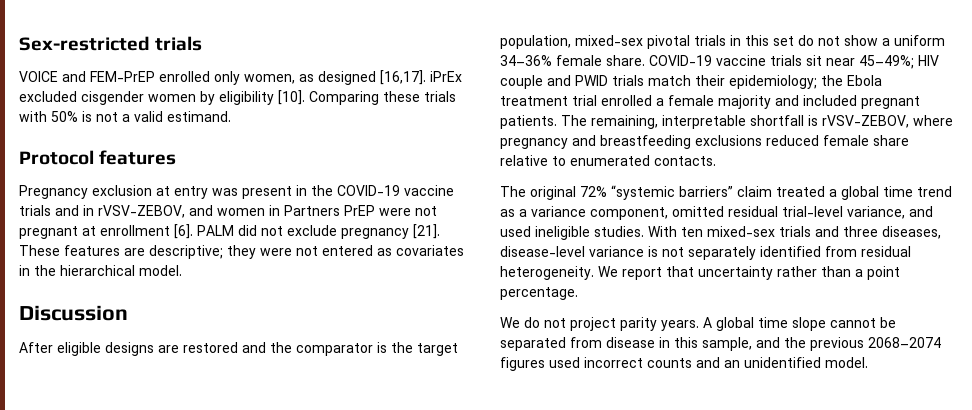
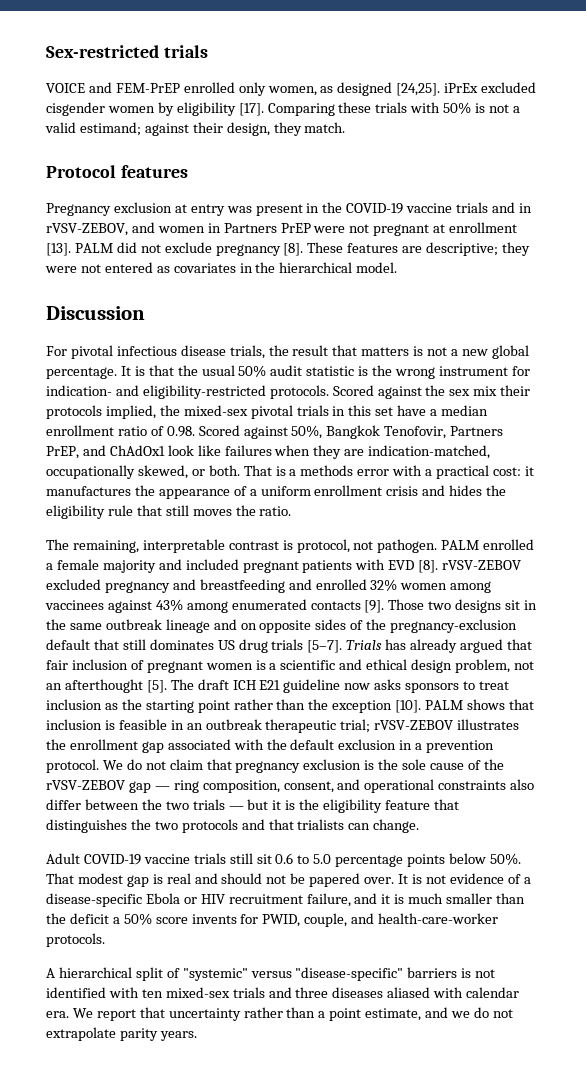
[380,70,426,85] [16,17]. -> [396,83,441,96] [24,25].
[278,90,305,105] [10]. -> [238,103,264,116] [17].
[167,111,231,122] estimand. -> [79,122,346,136] estimand; against their design, they match.
[174,224,193,239] [6]. -> [46,243,71,256] [13].
[413,224,440,239] [21]. -> [283,243,304,256] [8].
[19,342,458,356] [500,35,571,49] After eligible designs are restored and the comparator is the target population, -> [46,345,529,359] [46,365,530,379] [46,385,531,399] [46,405,180,419] For pivotal infectious disease trials, the result that matters is not a new global percentage. It is that the usual 50% audit statistic is the wrong instrument for indication- and eligibility-restricted protocols. Scored against the sex mix their protocols implied, the
[798,35,945,46] [500,55,939,69] [500,75,882,89] [500,95,597,106] do not show a uniform 34–36% female share. COVID-19 vaccine trials sit near 45–49%; HIV couple and PWID trials match their epidemiology; the Ebola treatment trial -> [397,405,489,416] [46,425,504,439] [46,445,491,459] [46,465,534,479] [46,485,507,499] [46,505,292,519] [46,539,480,553] have a median enrollment ratio of 0.98. Scored against 50%, Bangkok Tenofovir, Partners PrEP, and ChAdOx1 look like failures when they are indication-matched, occupationally skewed, or both. That is a methods error with a practical cost: it manufactures the appearance of a uniform enrollment crisis and hides the eligibility rule that still moves the ratio. // The remaining, interpretable contrast is protocol, not pathogen. PALM
[500,115,953,129] [500,135,909,149] [500,155,716,166] [500,185,952,200] [500,206,933,220] [500,226,677,240] patients. The remaining, interpretable shortfall is rVSV-ZEBOV, where pregnancy and breastfeeding exclusions reduced female share relative to enumerated contacts. // The original 72% “systemic barriers” claim treated a global time trend as a variance component, omitted residual trial-level variance, and used ineligible studies. With -> [302,559,522,573] [46,579,492,593] [45,599,538,613] [46,619,518,633] [46,639,532,653] [46,659,534,673] [46,679,509,693] [46,699,534,713] [46,719,520,733] [46,739,495,753] [46,759,504,773] [46,779,535,793] [46,799,459,813] [46,819,420,833] [46,853,521,867] [46,873,531,887] [46,893,526,907] [46,913,499,927] [46,933,105,947] [46,967,496,981] [46,987,139,998] patients with EVD [8]. rVSV-ZEBOV excluded pregnancy and breastfeeding and enrolled 32% women among vaccinees against 43% among enumerated contacts [9]. Those two designs sit in the same outbreak lineage and on opposite sides of the pregnancy-exclusion default that still dominates US drug trials [5–7]. Trials has already argued that fair inclusion of pregnant women is a scientific and ethical design problem, not an afterthought [5]. The draft ICH E21 guideline now asks sponsors to treat inclusion as the starting point rather than the exception [10]. PALM shows that inclusion is feasible in an outbreak therapeutic trial; rVSV-ZEBOV illustrates the enrollment gap associated with the default exclusion in a prevention protocol. We do not claim that pregnancy exclusion is the sole cause of the rVSV-ZEBOV gap — ring composition, consent, and operational constraints also differ between the two trials — but it is the eligibility feature that distinguishes the two protocols and that trialists can change. // Adult COVID-19 vaccine trials still sit 0.6 to 5.0 percentage points below 50%. That modest gap is real and should not be papered over. It is not evidence of a disease-specific Ebola or HIV recruitment failure, and it is much smaller than the deficit a 50% score invents for PWID, couple, and health-care-worker protocols. // A hierarchical split of "systemic" versus "disease-specific" barriers is not identified with
[882,226,941,239] [500,246,911,260] [500,266,594,280] diseases, disease-level variance is not separately identified from residual heterogeneity. -> [332,987,520,998] [46,1011,69,1018] diseases aliased with calendar era.
[500,287,578,300] [500,317,616,331] percentage. // We do not project -> [365,1007,513,1021] [46,1027,116,1041] estimate, and we do not extrapolate
[703,317,896,331] [500,337,941,351] [500,357,868,371] A global time slope cannot be separated from disease in this sample, and the previous 2068–2074 figures used incorrect counts and an unidentified model. -> (197, 1036) none

